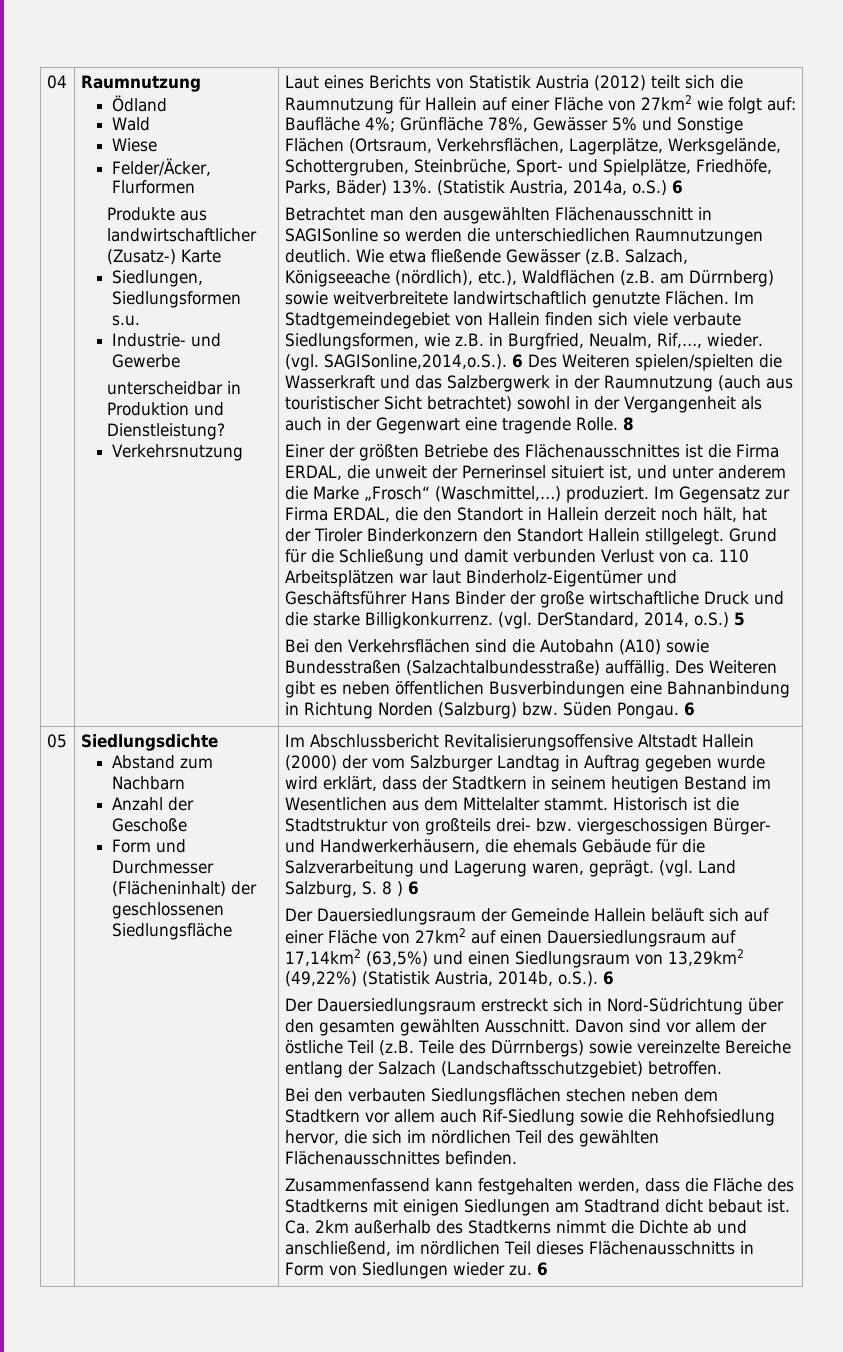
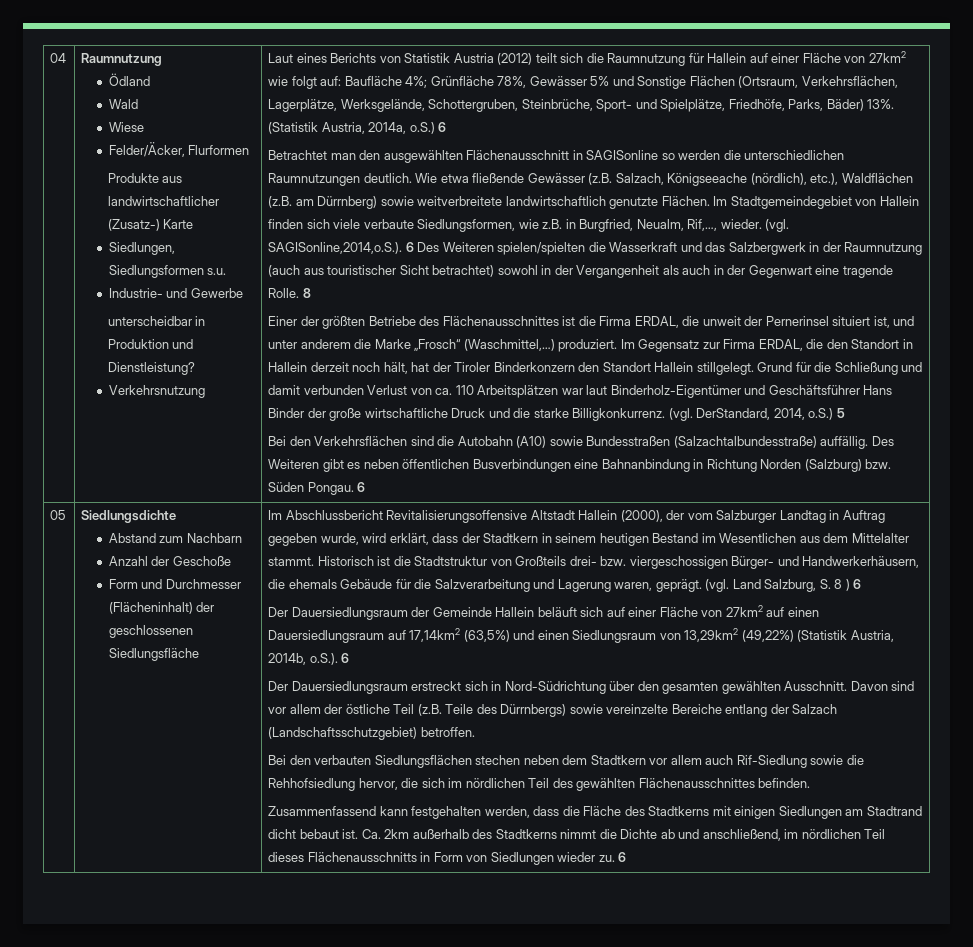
[284,755,337,771] (2000) -> [620,510,663,522] (2000),
[716,755,765,769] wurde -> [320,533,359,545] wurde,
[424,818,491,835] großteils -> [515,556,567,566] Großteils

